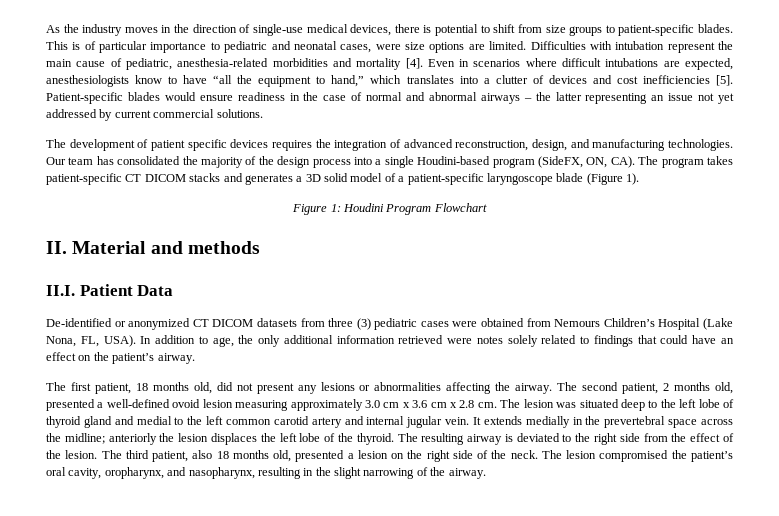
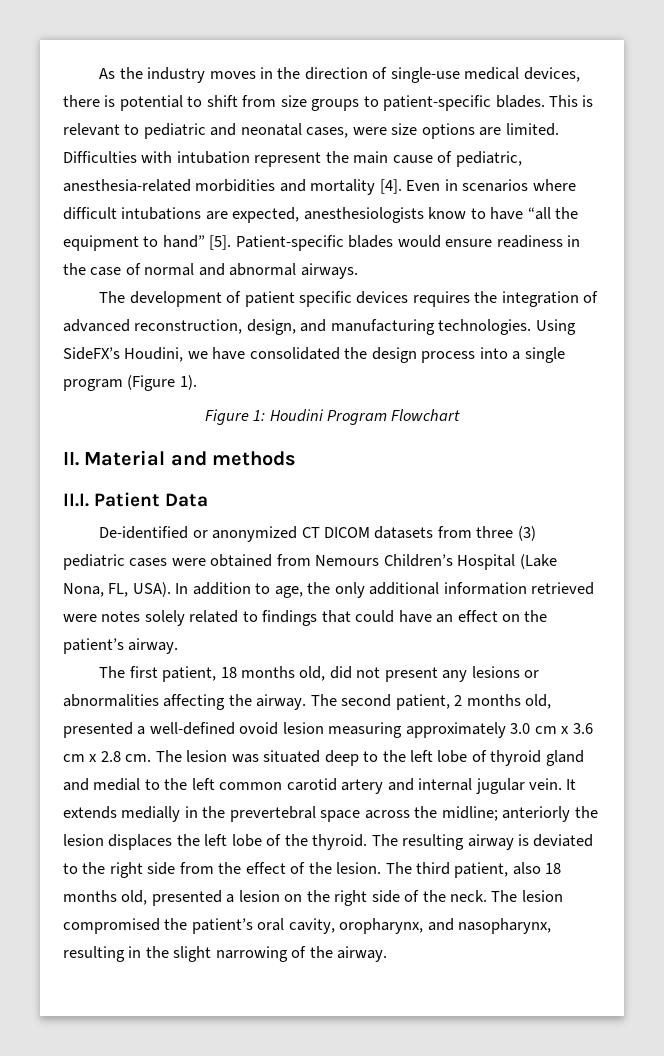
[84,41,207,53] of particular importance -> [63,123,120,136] relevant
[331,75,710,87] hand,” which translates into a clutter of devices and cost inefficiencies -> [162,235,205,248] hand”
[480,92,734,104] [46,109,263,121] airways – the latter representing an issue not yet addressed by current commercial solutions. -> [300,263,358,279] airways.
[46,156,257,168] Our team has consolidated the majority of -> [535,319,576,335] [63,347,340,362] Using SideFX’s Houdini, we have consolidated
[417,156,733,168] [46,173,584,185] Houdini-based program (SideFX, ON, CA). The program takes patient-specific CT DICOM stacks and generates a 3D solid model of a patient-specific laryngoscope blade -> [63,379,123,391] program

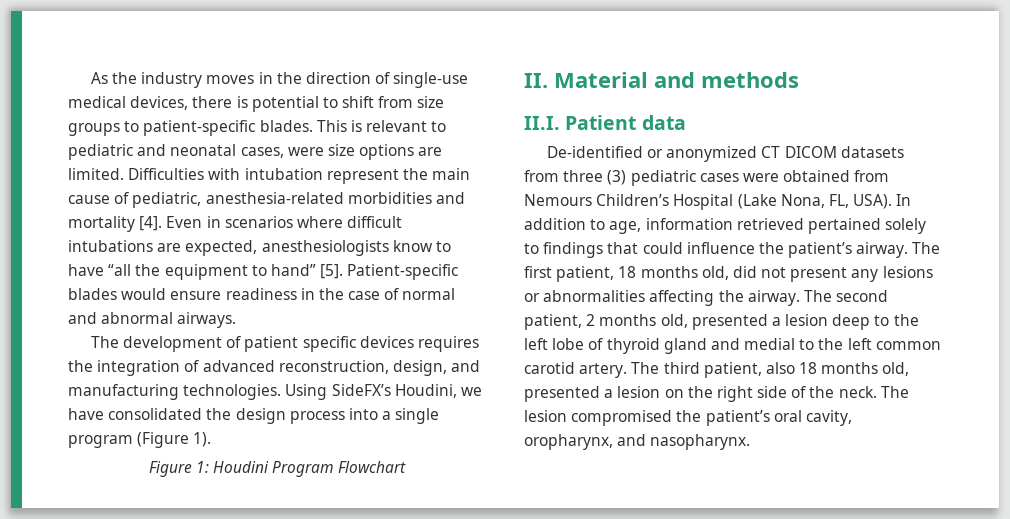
[165,493,209,507] Data -> [641,115,686,130] data
[307,582,595,598] [63,610,521,626] the only additional information retrieved were notes solely related to findings that could have an effect on -> [645,218,927,234] [524,242,755,258] information retrieved pertained solely to findings that could influence
(179, 646) // -> (909, 250) none
[149,722,593,738] [63,750,321,763] well-defined ovoid lesion measuring approximately 3.0 cm x 3.6 cm x 2.8 cm. The lesion was situated -> [785,314,829,326] lesion
[341,778,577,794] [63,806,598,822] [63,834,594,850] [63,862,382,878] artery and internal jugular vein. It extends medially in the prevertebral space across the midline; anteriorly the lesion displaces the left lobe of the thyroid. The resulting airway is deviated to the right side from the effect of the lesion. -> [579,363,628,378] artery.
[458,918,552,934] [63,946,388,962] nasopharynx, resulting in the slight narrowing of the airway. -> [650,434,751,450] nasopharynx.

